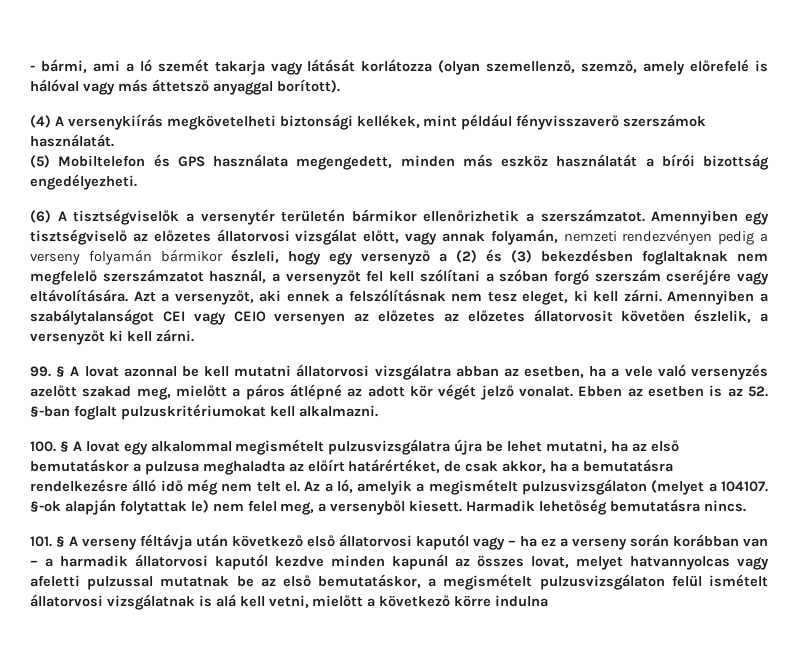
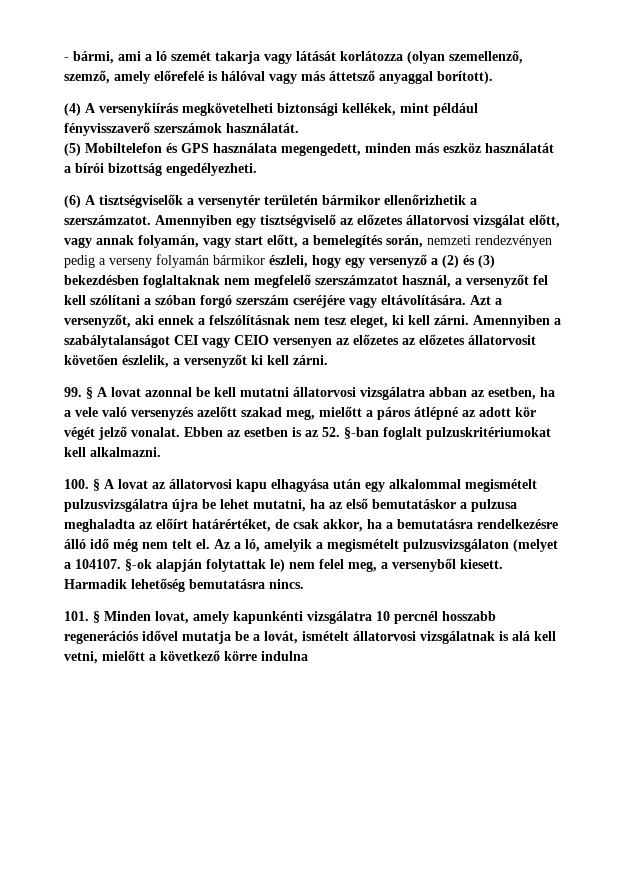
(558, 237) none -> [203,234,423,248] vagy start előtt, a bemelegítés során,
(120, 446) none -> [152,479,361,492] az állatorvosi kapu elhagyása után
[69,534,768,550] [30,554,769,570] [30,574,702,590] A verseny féltávja után következő első állatorvosi kaputól vagy – ha ez a verseny során korábban van – a harmadik állatorvosi kaputól kezdve minden kapunál az összes lovat, melyet hatvannyolcas vagy afeletti pulzussal mutatnak be az első bemutatáskor, a megismételt pulzusvizsgálaton felül -> [104,611,496,624] [64,630,298,644] Minden lovat, amely kapunkénti vizsgálatra 10 percnél hosszabb regenerációs idővel mutatja be a lovát,

